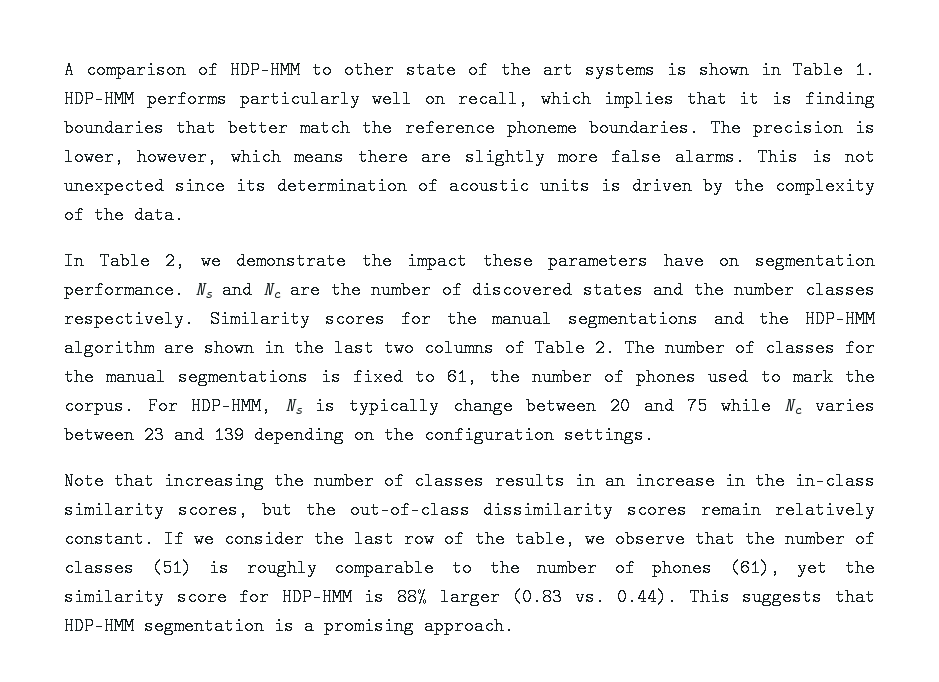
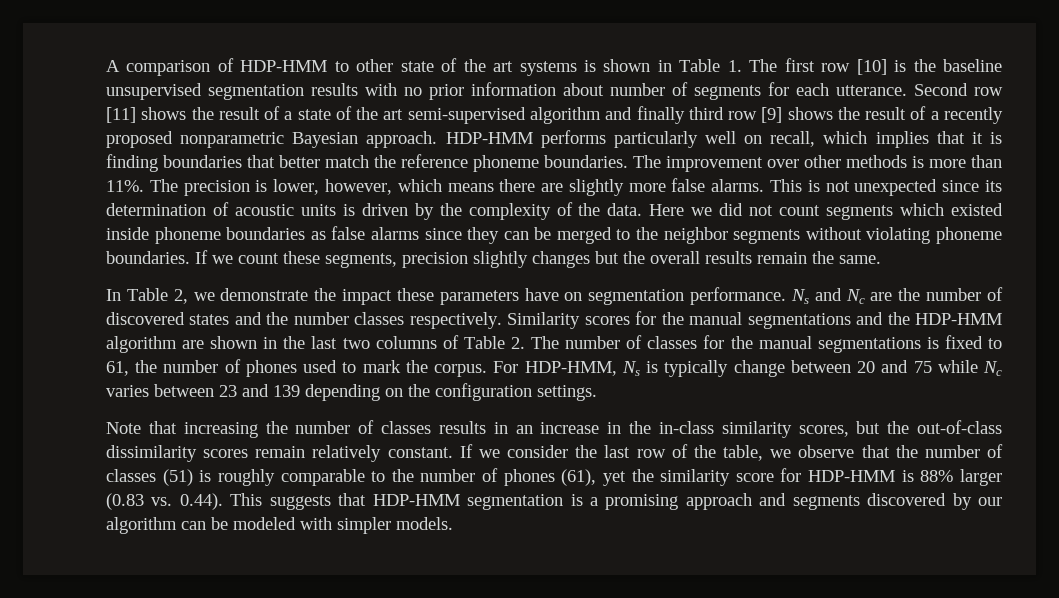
(876, 70) none -> [749,58,1003,75] [106,82,1003,100] [106,106,1003,124] [106,131,438,148] The first row [10] is the baseline unsupervised segmentation results with no prior information about number of segments for each utterance. Second row [11] shows the result of a state of the art semi-supervised algorithm and finally third row [9] shows the result of a recently proposed nonparametric Bayesian approach.
(741, 128) none -> [666,155,1002,172] [106,179,178,192] improvement over other methods is more than 11%. The
(184, 215) none -> [649,203,1003,220] [106,226,1002,244] [106,250,881,268] Here we did not count segments which existed inside phoneme boundaries as false alarms since they can be merged to the neighbor segments without violating phoneme boundaries. If we count these segments, precision slightly changes but the overall results remain the same.
[424,617,514,635] approach. -> [685,493,1002,510] [106,517,453,534] approach and segments discovered by our algorithm can be modeled with simpler models.

